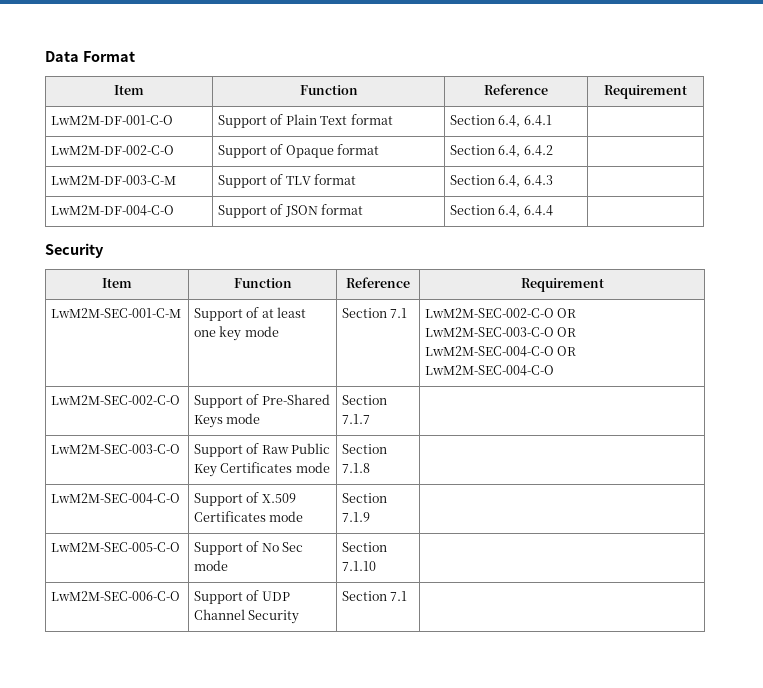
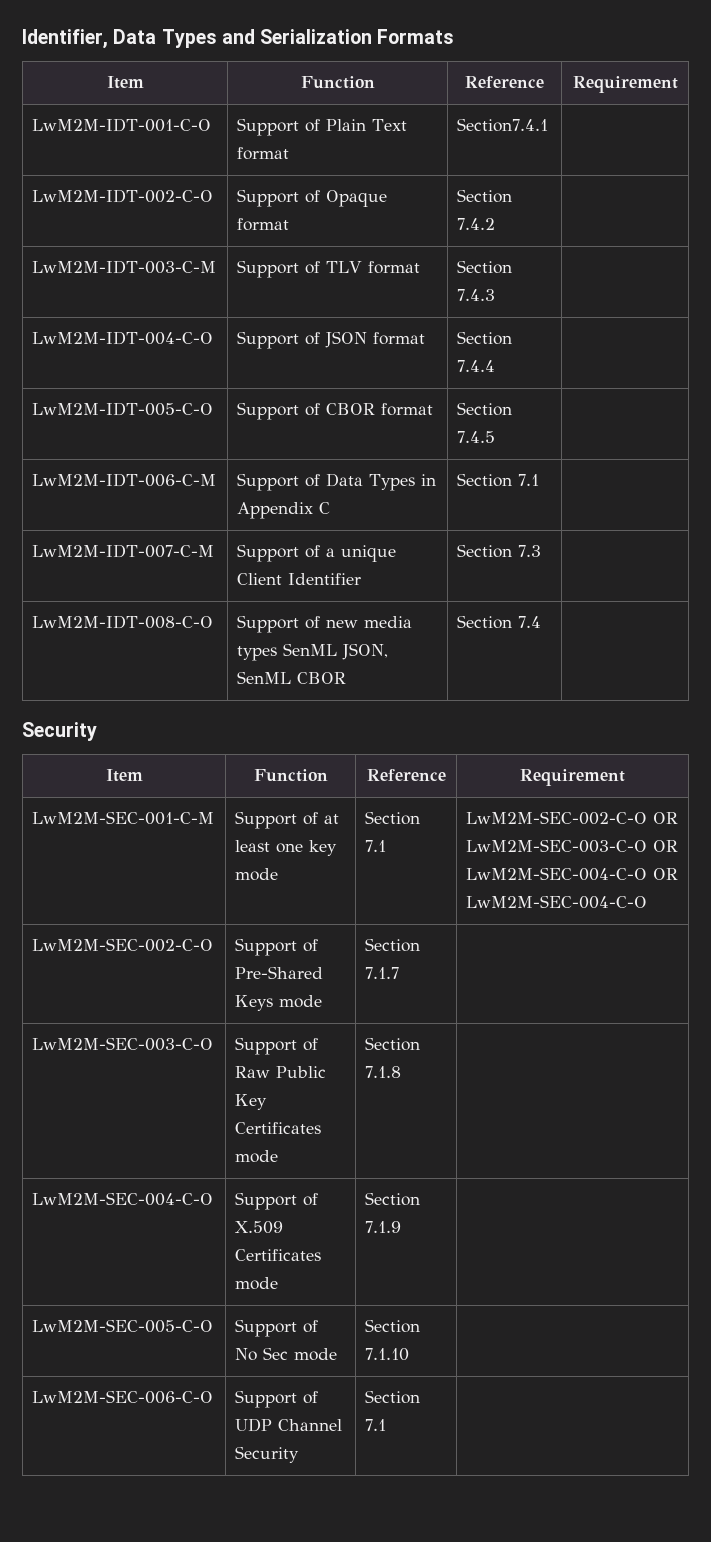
[45,51,135,62] [114,85,144,95] [299,85,358,95] [484,84,548,95] [604,85,687,99] [51,115,174,125] Data Format // Item | Function | Reference | Requirement // LwM2M-DF-001-C-O -> [22,29,455,49] [106,76,144,89] [300,76,375,89] [465,76,544,88] [572,76,678,93] [32,118,212,132] Identifier, Data Types and Serialization Formats // Item | Function | Reference | Requirement // LwM2M-IDT-001-C-O
[450,115,552,127] [51,145,175,155] Section 6.4, 6.4.1 | // LwM2M-DF-002-C-O -> [457,118,549,132] [32,189,214,203] Section7.4.1 | // LwM2M-IDT-002-C-O
[498,145,553,157] [51,175,177,185] 6.4, 6.4.2 | // LwM2M-DF-003-C-M -> [457,218,496,230] [32,260,217,274] 7.4.2 | // LwM2M-IDT-003-C-M
[498,175,553,187] [51,205,175,216] 6.4, 6.4.3 | // LwM2M-DF-004-C-O -> [457,289,496,301] [32,331,214,345] 7.4.3 | // LwM2M-IDT-004-C-O
[498,205,553,217] 6.4, 6.4.4 -> [457,360,496,372] [32,402,214,416] [237,402,434,420] [457,402,513,416] [457,431,496,443] [32,473,217,487] [237,473,437,491] [237,502,331,519] [457,473,540,487] [32,544,215,558] [237,544,397,562] [237,573,362,585] [457,544,542,558] [32,615,214,629] [237,615,413,633] [237,643,389,661] [237,671,347,684] [457,615,542,629] 7.4.4 | // LwM2M-IDT-005-C-O | Support of CBOR format | Section 7.4.5 | // LwM2M-IDT-006-C-M | Support of Data Types in Appendix C | Section 7.1 | // LwM2M-IDT-007-C-M | Support of a unique Client Identifier | Section 7.3 | // LwM2M-IDT-008-C-O | Support of new media types SenML JSON, SenML CBOR | Section 7.4

